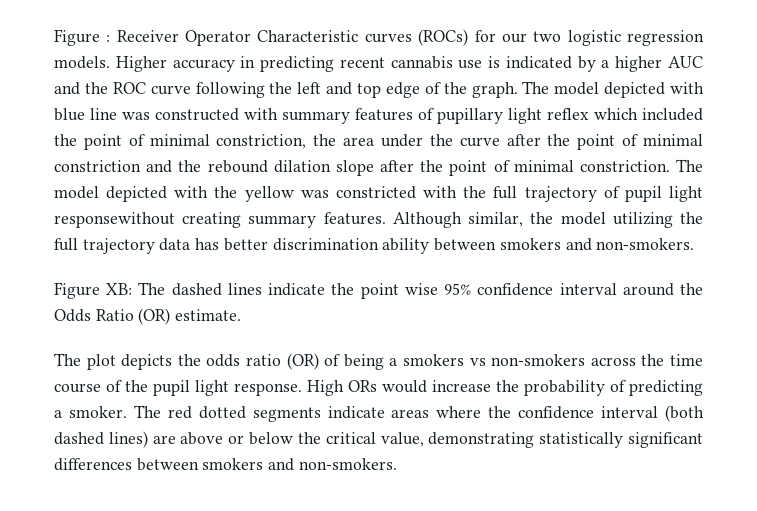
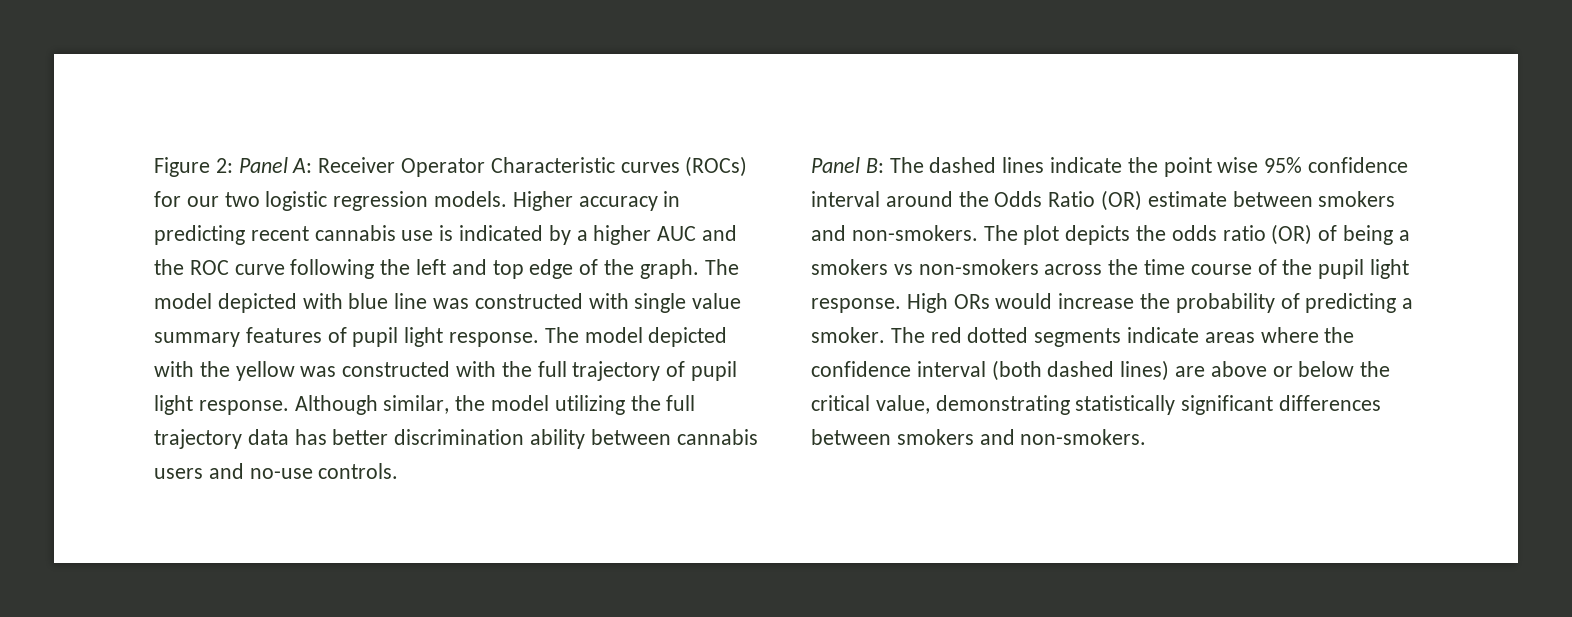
[54,29,111,46] Figure : -> [154,157,313,177] Figure 2: Panel A:
(278, 114) none -> [634,293,742,313] single value
[437,108,703,124] [54,134,703,150] [54,160,670,176] pupillary light reflex which included the point of minimal constriction, the area under the curve after the point of minimal constriction and the rebound dilation slope after the point of minimal constriction. -> [352,327,540,347] pupil light response.
[335,186,416,199] constricted -> [342,361,451,377] constructed
[54,212,386,228] responsewithout creating summary features. -> [198,400,289,415] response.
[499,238,695,251] [54,282,133,299] smokers and non-smokers. // Figure XB: -> [676,429,758,445] [154,463,399,479] [811,157,884,173] cannabis users and no-use controls. // Panel B:
[175,309,242,321] estimate. // -> [1147,191,1396,207] [811,225,978,241] estimate between smokers and non-smokers.

